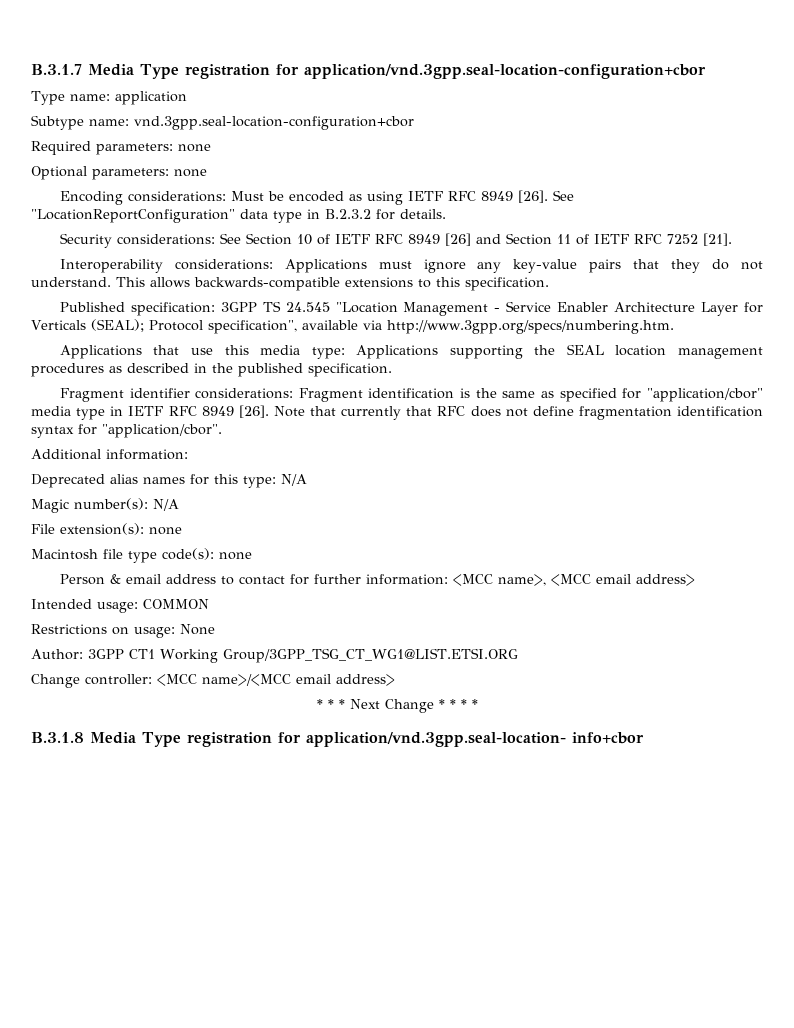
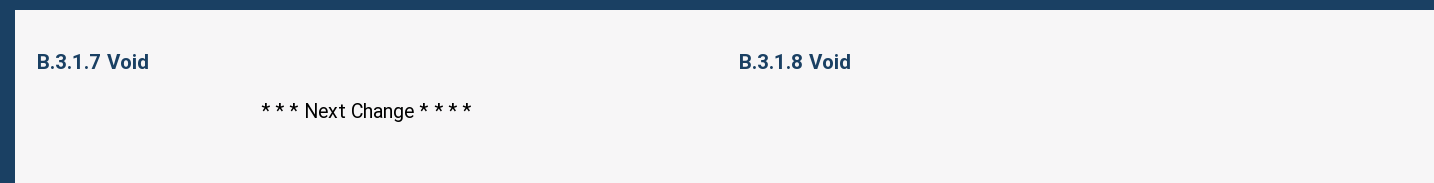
[88,64,706,79] [31,91,187,105] [31,115,414,130] [31,141,211,155] [31,166,207,180] [59,190,574,205] [31,209,446,223] [59,233,732,248] [59,259,763,273] [31,277,549,291] [59,301,763,316] [31,319,674,334] [59,344,764,359] [31,363,392,377] [59,388,763,402] [31,405,763,420] [31,424,222,438] [31,449,188,460] [31,474,307,488] [31,498,179,513] [31,523,182,535] [31,548,252,563] [59,574,695,586] [31,599,209,613] [31,624,215,638] [31,648,518,663] [31,674,395,688] Media Type registration for application/vnd.3gpp.seal-location-configuration+cbor // Type name: application // Subtype name: vnd.3gpp.seal-location-configuration+cbor // Required parameters: none // Optional parameters: none // Encoding considerations: Must be encoded as using IETF RFC 8949 [26]. See "LocationReportConfiguration" data type in B.2.3.2 for details. // Security considerations: See Section 10 of IETF RFC 8949 [26] and Section 11 of IETF RFC 7252 [21]. // Interoperability considerations: Applications must ignore any key-value pairs that they do not understand. This allows backwards-compatible extensions to this specification. // Published specification: 3GPP TS 24.545 "Location Management - Service Enabler Architecture Layer for Verticals (SEAL); Protocol specification", available via http://www.3gpp.org/specs/numbering.htm. // Applications that use this media type: Applications supporting the SEAL location management procedures as described in the published specification. // Fragment identifier considerations: Fragment identification is the same as specified for "application/cbor" media type in IETF RFC 8949 [26]. Note that currently that RFC does not define fragmentation identification syntax for "application/cbor". // Additional information: // Deprecated alias names for this type: N/A // Magic number(s): N/A // File extension(s): none // Macintosh file type code(s): none // Person & email address to contact for further information: <MCC name>, <MCC email address> // Intended usage: COMMON // Restrictions on usage: None // Author: 3GPP CT1 Working Group/3GPP_TSG_CT_WG1@LIST.ETSI.ORG // Change controller: <MCC name>/<MCC email address> -> [106,54,149,69] Void
[90,732,644,747] Media Type registration for application/vnd.3gpp.seal-location- info+cbor -> [808,54,851,69] Void

